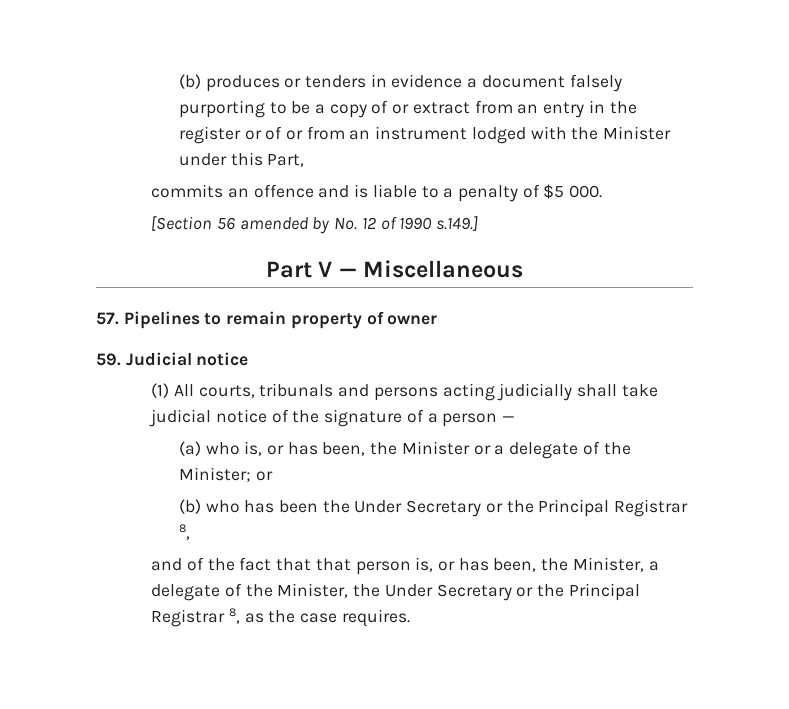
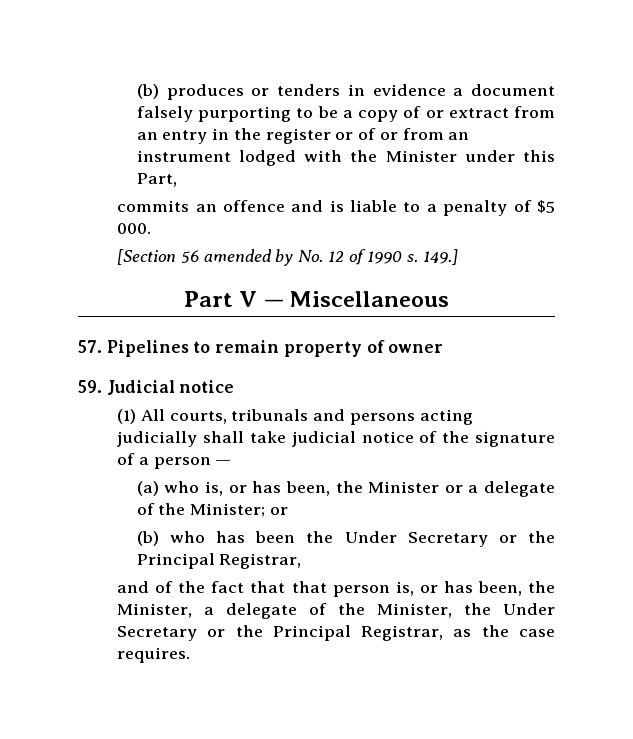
[436,216,479,231] s.149.] -> [406,249,458,265] s. 149.]
[614,499,689,517] [178,524,190,540] Registrar 8, -> [219,553,302,569] Registrar,
[151,608,240,627] Registrar 8, -> [361,625,444,641] Registrar,

